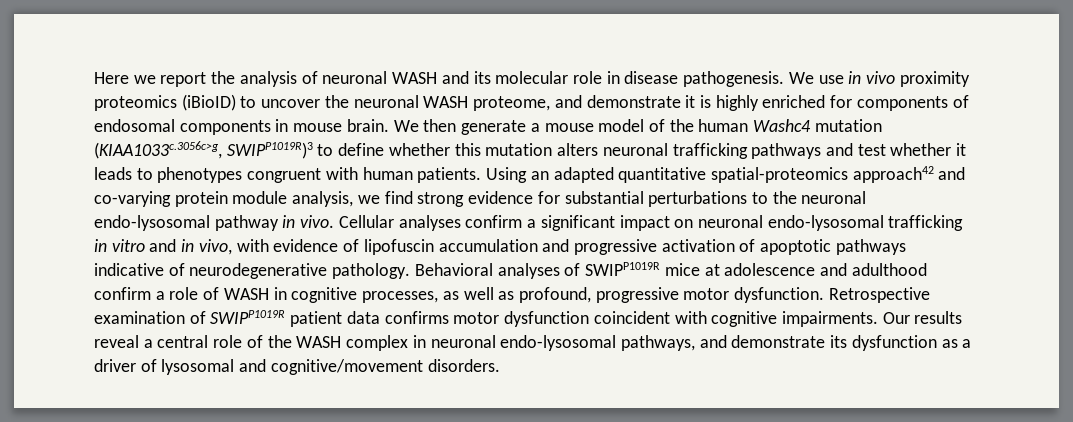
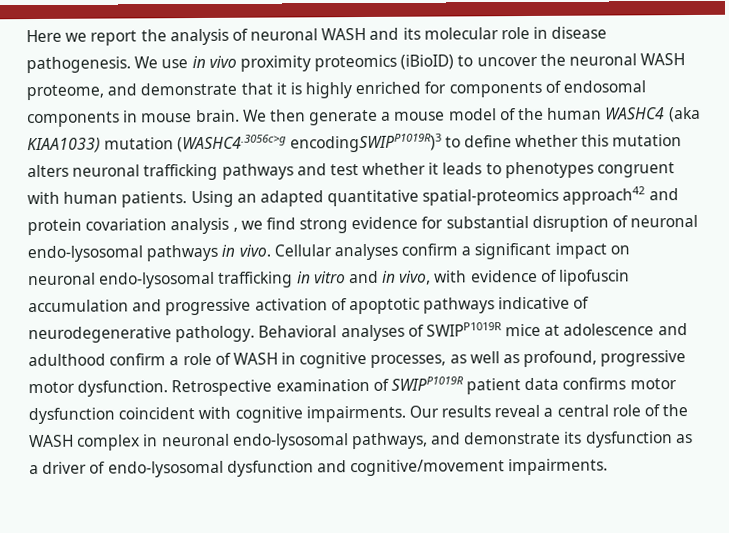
(681, 101) none -> [240,82,273,95] that
[753,119,882,132] [94,141,313,159] Washc4 mutation (KIAA1033c.3056c>g, SWIPP1019R)3 -> [605,106,701,123] [27,133,442,154] WASHC4 (aka KIAA1033) mutation (WASHC4.3056c>g encodingSWIPP1019R)3
[94,191,354,207] co-varying protein module analysis, -> [27,217,238,236] protein covariation analysis ,
[648,191,867,207] [94,215,279,231] perturbations to the neuronal endo-lysosomal pathway -> [531,214,699,232] [27,244,219,263] disruption of neuronal endo-lysosomal pathways
[161,359,235,375] lysosomal -> [107,460,314,478] endo-lysosomal dysfunction
[427,359,500,372] disorders. -> [508,458,609,476] impairments.

